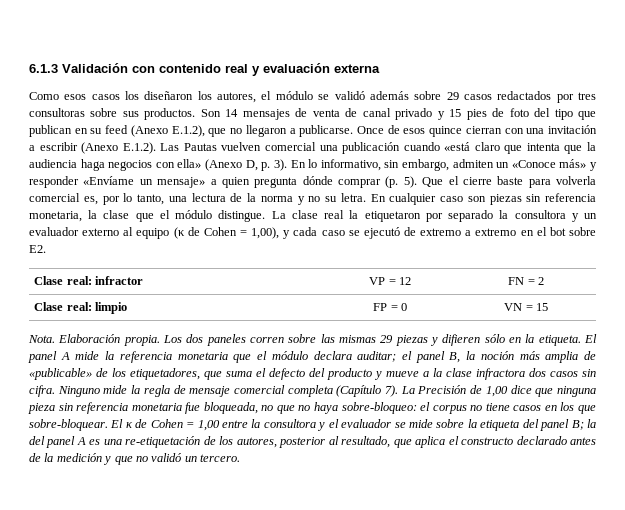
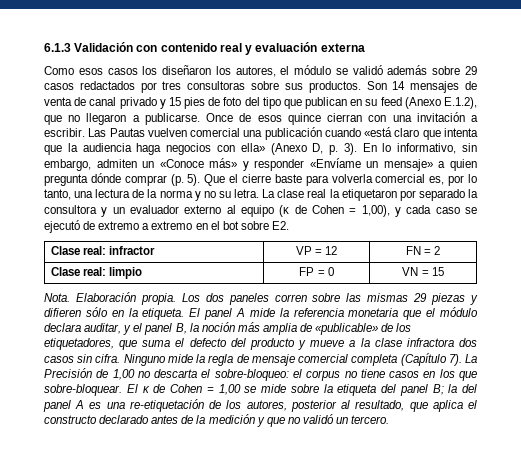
[39,142,156,154] escribir (Anexo E.1.2). -> [44,128,85,137] escribir.
[370,193,596,205] [29,210,266,222] En cualquier caso son piezas sin referencia monetaria, la clase que el módulo distingue. -> (260, 193) none
[357,351,397,362] auditar; -> [84,323,132,335] auditar, y
[510,385,596,397] [28,402,338,414] dice que ninguna pieza sin referencia monetaria fue bloqueada, no que no haya -> [137,369,211,378] no descarta el
[221,419,392,431] entre la consultora y el evaluador -> (241, 389) none

